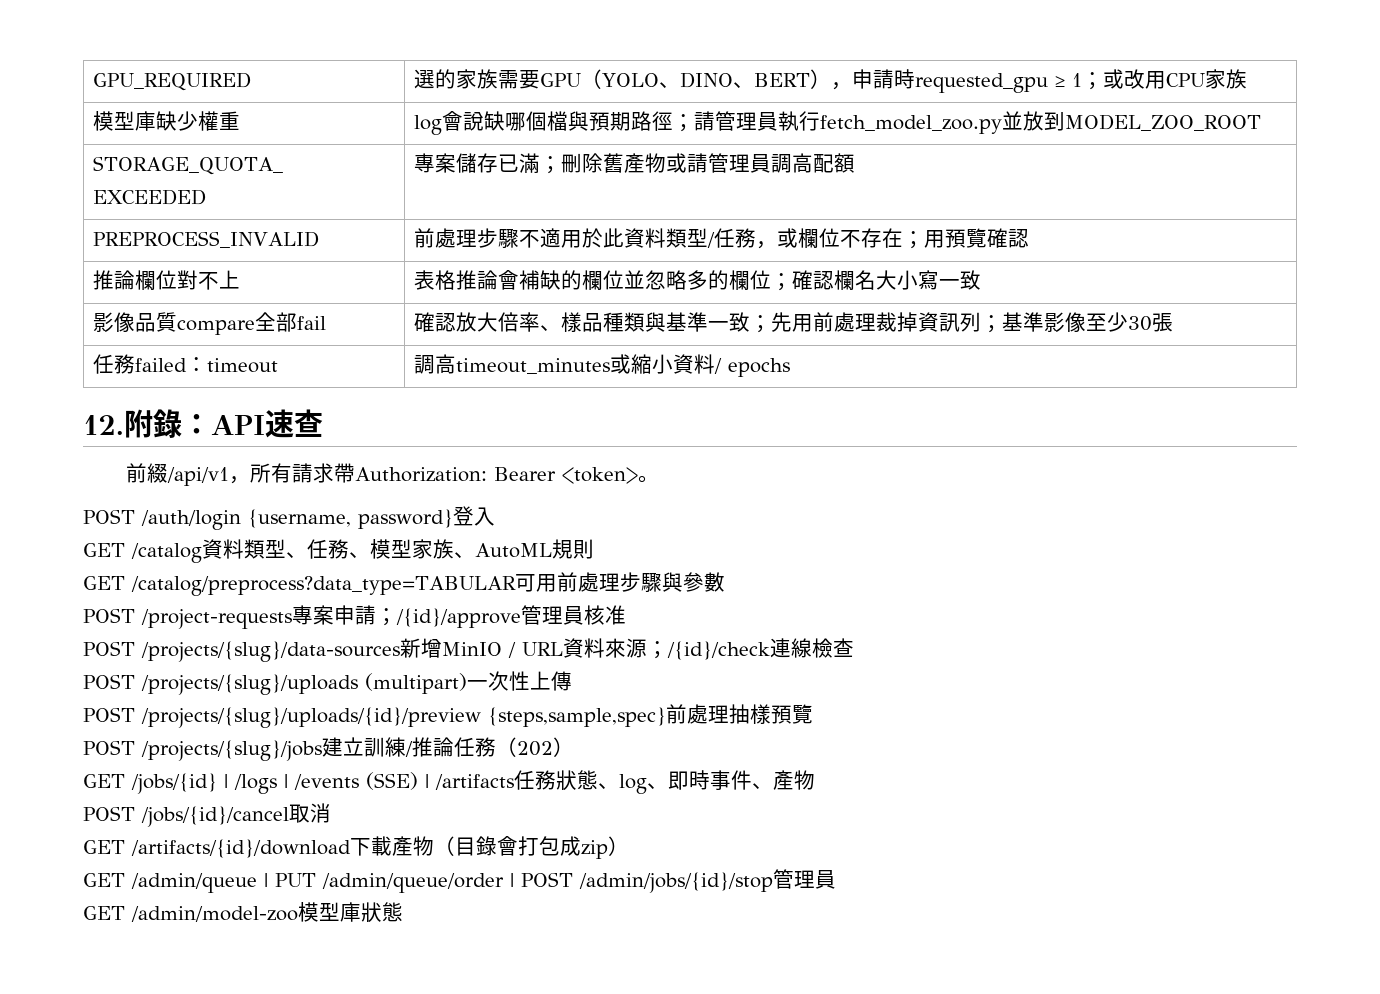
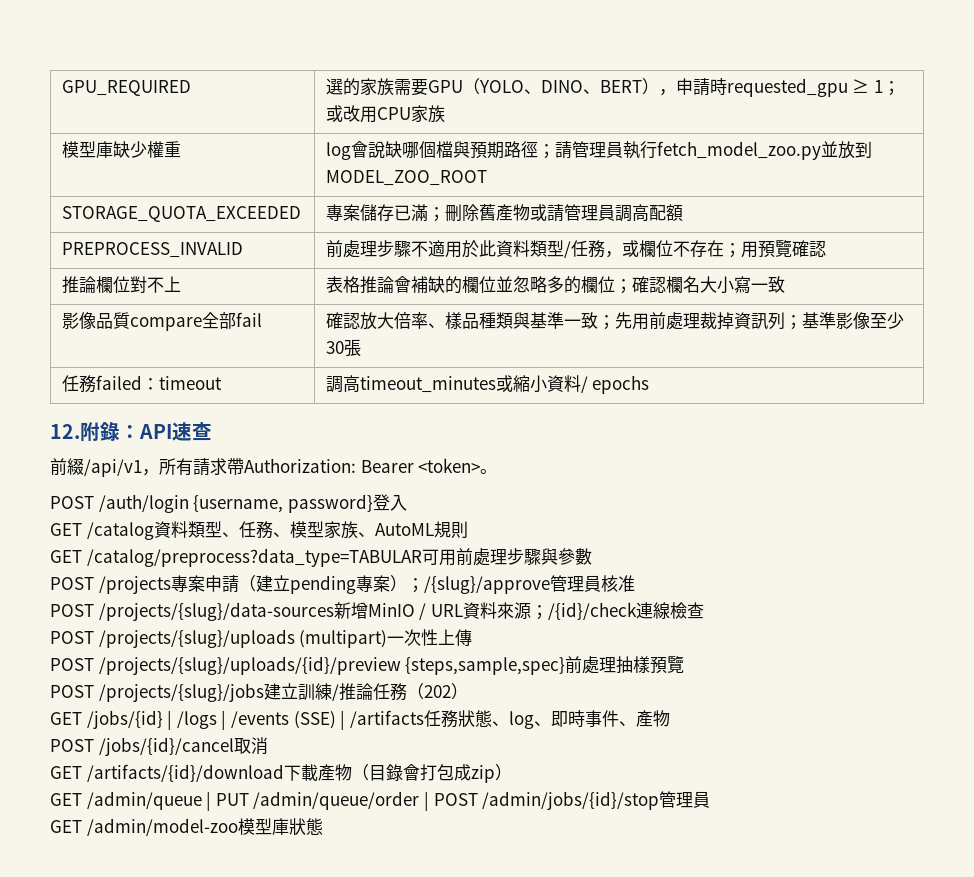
[141,609,292,629] /project-requests -> [98,576,171,594] /projects
[376,608,521,628] ；/{id}/approve -> [238,575,550,594] （建立pending專案）；/{slug}/approve

